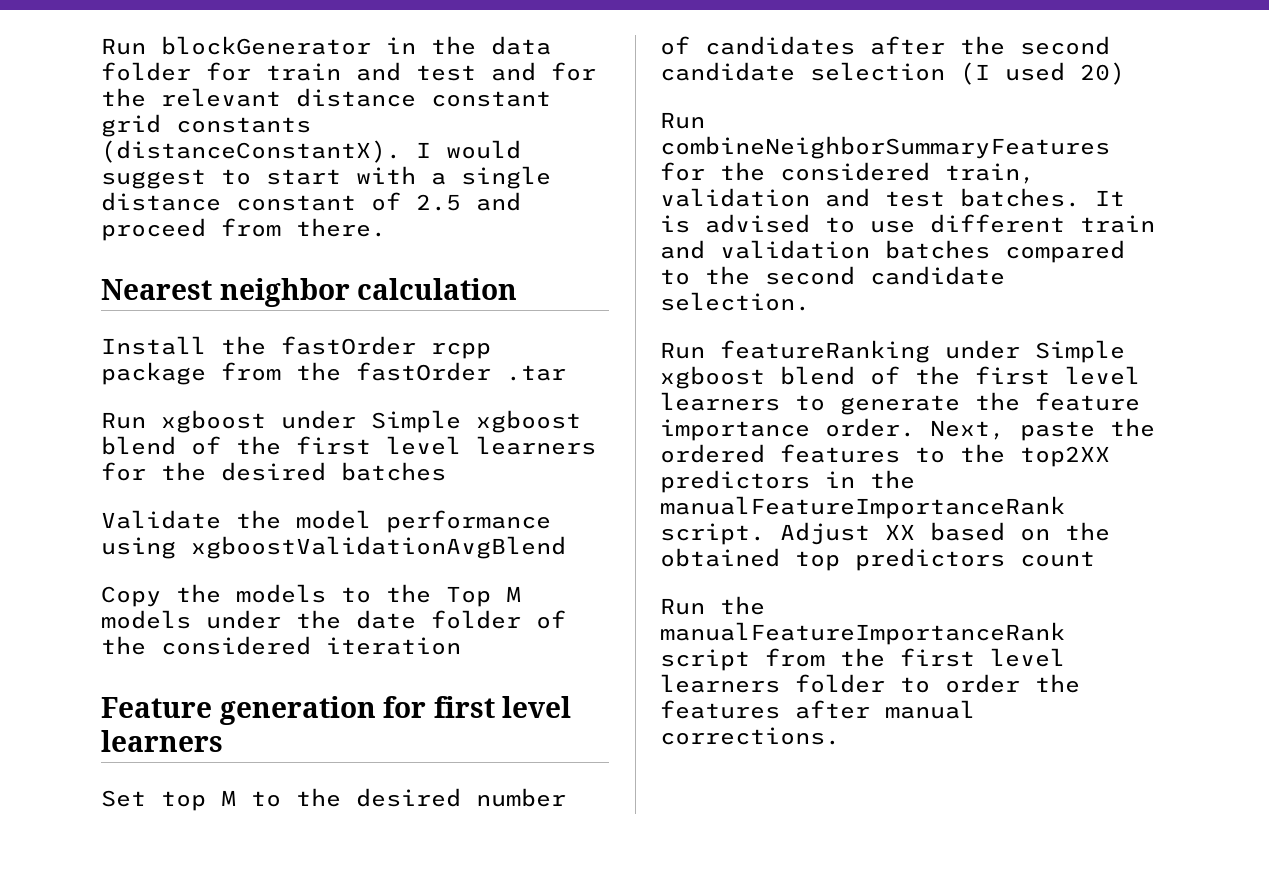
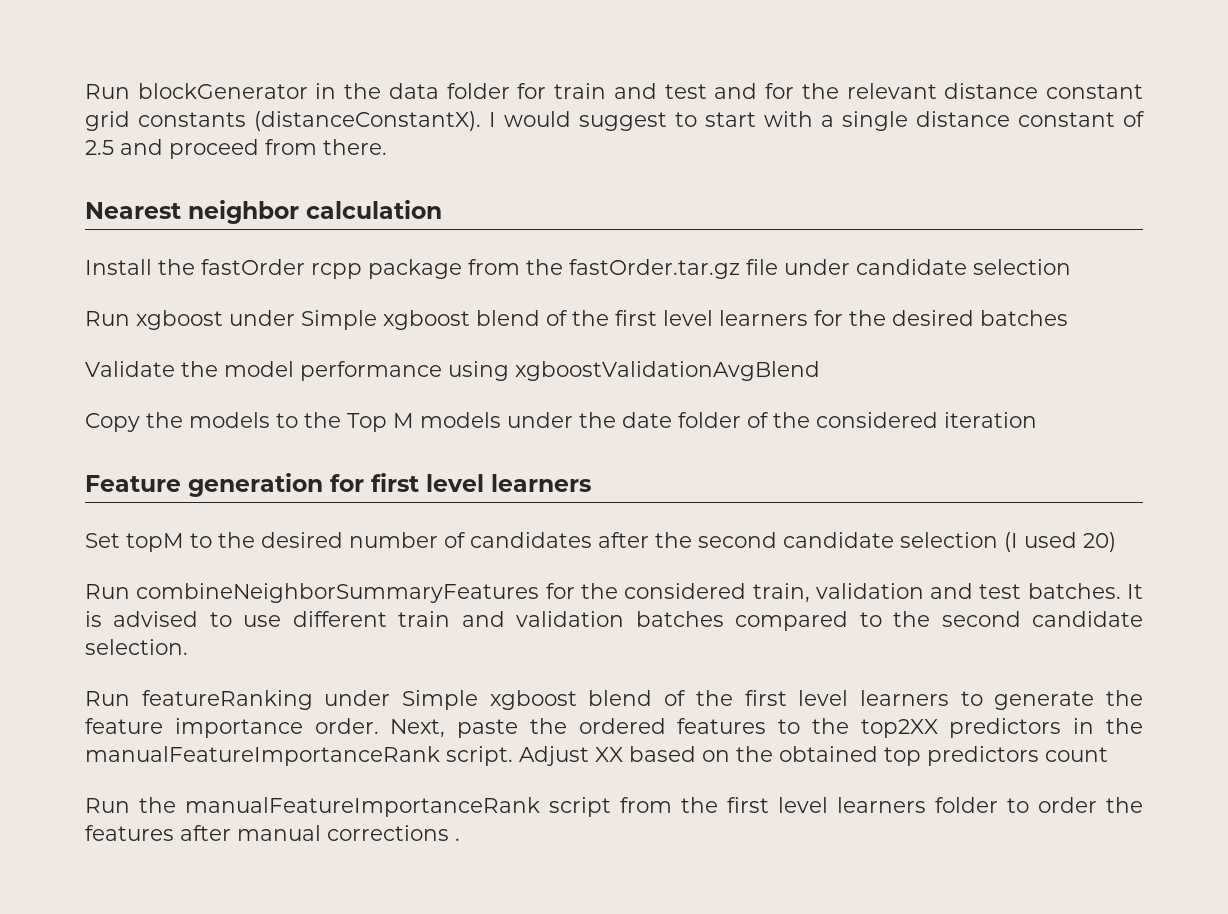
[356,362,566,381] fastOrder .tar -> [569,259,1071,279] fastOrder.tar.gz file under candidate selection
[161,790,236,811] top M -> [126,533,184,552] topM
[660,727,840,745] corrections. -> [327,825,460,841] corrections .

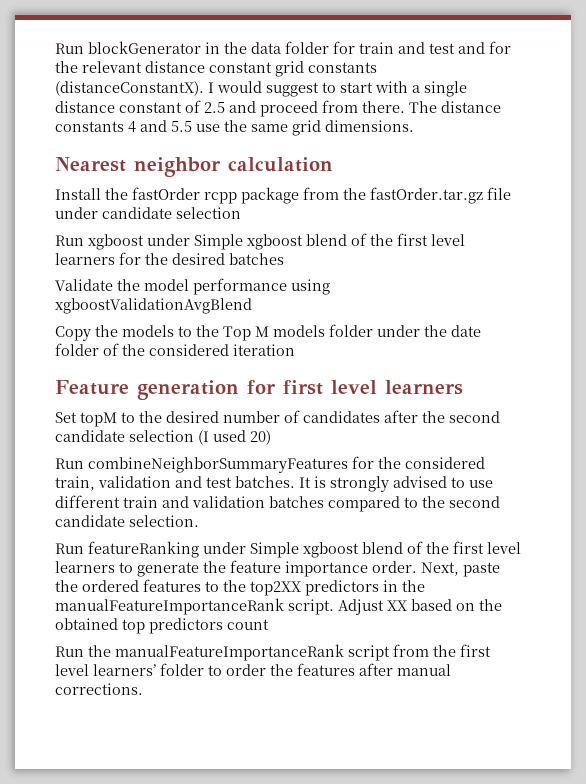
(387, 147) none -> [409,101,501,113] [55,120,414,136] The distance constants 4 and 5.5 use the same grid dimensions.
(501, 420) none -> [329,324,373,337] folder
(102, 619) none -> [330,476,389,492] strongly
[837,797,926,813] learners -> [93,664,156,676] learners’
[327,825,460,841] corrections . -> [55,683,143,695] corrections.

